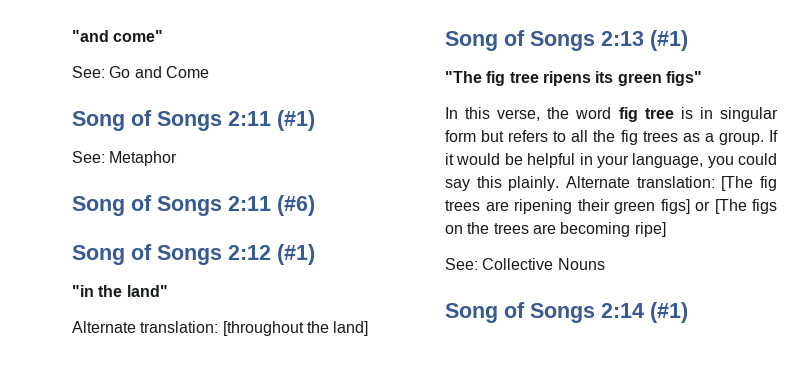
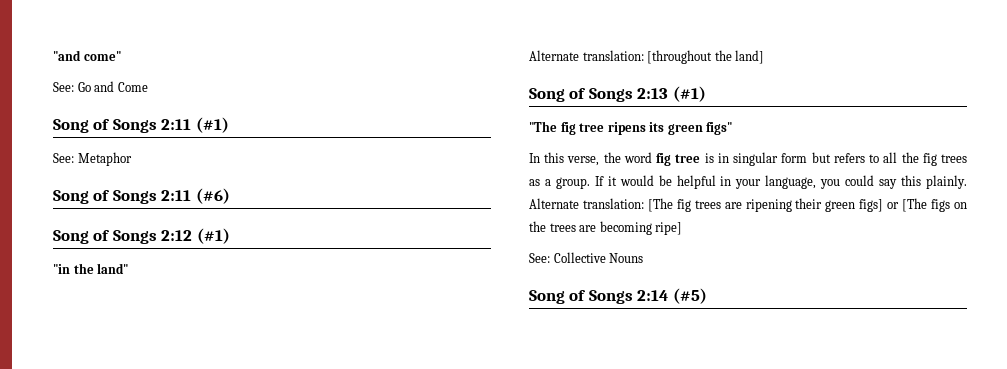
[650,302,688,323] (#1) -> [672,288,707,304] (#5)

